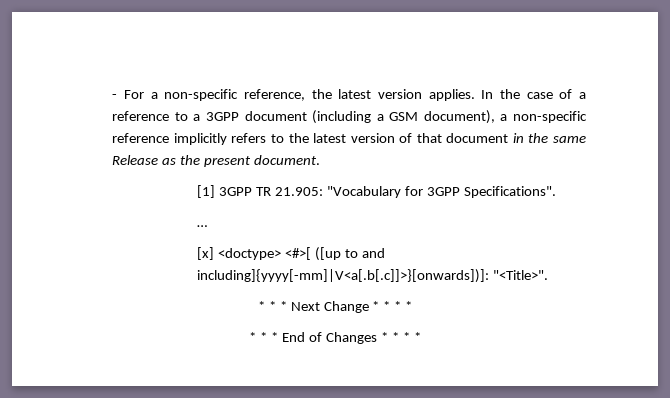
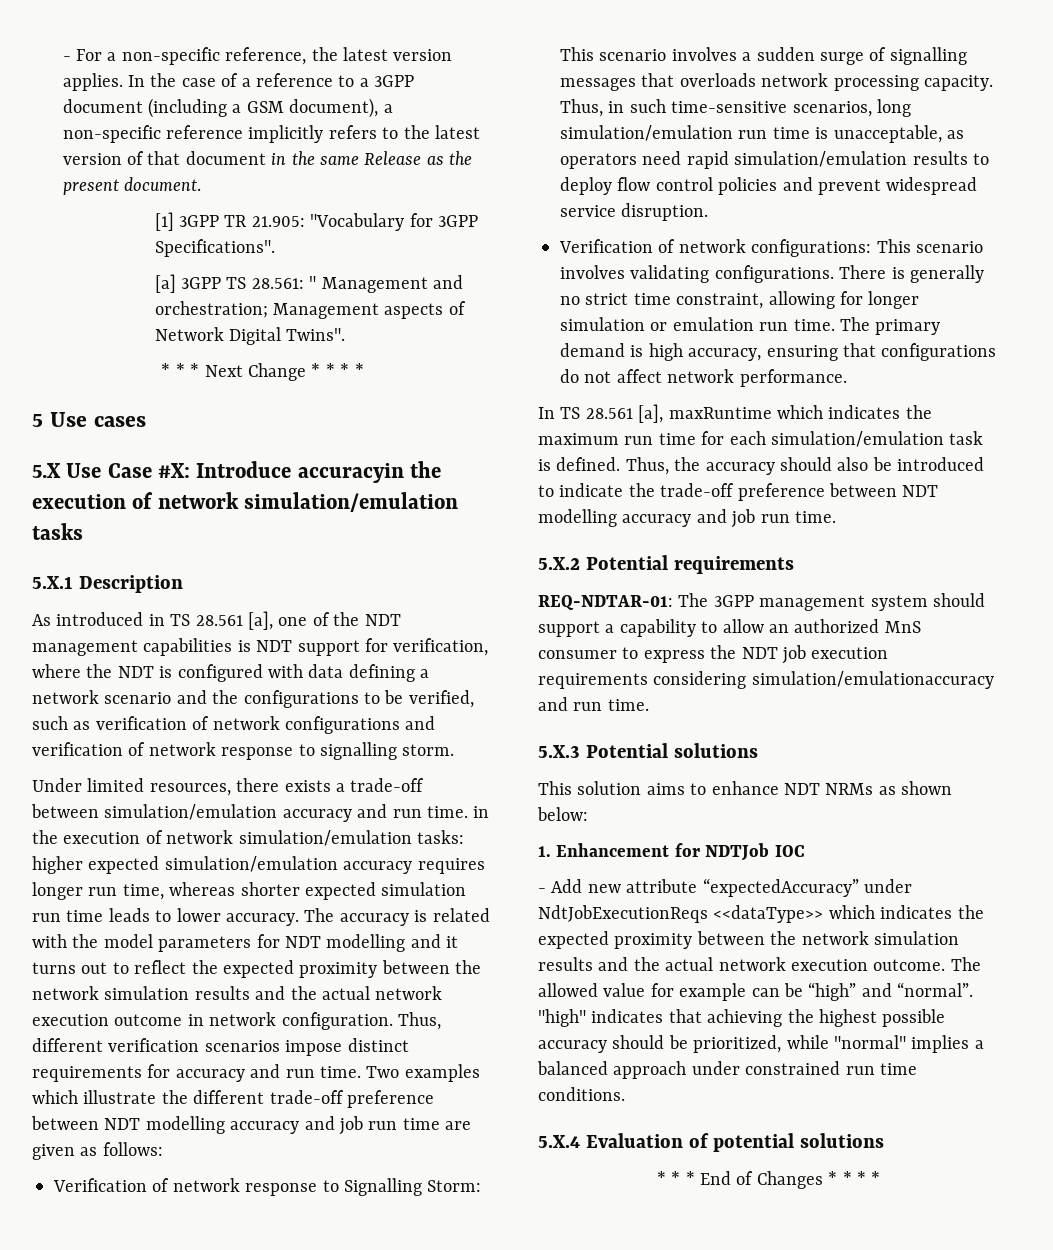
[197,225,208,227] [197,247,385,261] [197,269,549,283] … // [x] <doctype> <#>[ ([up to and including]{yyyy[-mm]|V<a[.b[.c]]>}[onwards])]: "<Title>". -> [154,274,464,293] [154,301,466,319] [154,327,346,345] [a] 3GPP TS 28.561: " Management and orchestration; Management aspects of Network Digital Twins".
(413, 306) none -> [32,412,146,427] [32,461,442,483] [32,492,459,512] [32,523,83,540] [32,575,183,593] [32,611,401,630] [32,638,489,656] [32,664,430,682] [32,690,474,708] [32,716,436,734] [32,742,455,760] [32,778,425,796] [31,804,490,822] [32,830,464,846] [32,856,485,874] [32,882,467,900] [32,908,490,926] [32,934,459,952] [32,960,482,978] [32,986,443,1000] [32,1012,441,1030] [32,1038,409,1056] [32,1064,480,1082] [32,1090,434,1108] [31,1116,472,1135] [32,1142,163,1160] [53,1178,482,1196] [560,47,967,65] [560,73,993,91] [560,99,911,117] [560,125,964,143] [560,151,989,169] [560,177,978,195] [560,203,709,221] [559,239,983,257] [560,265,984,283] [560,291,920,309] [560,317,941,335] [560,343,997,361] [560,369,847,387] [538,404,932,423] [538,431,984,447] [538,457,985,475] [538,483,939,501] [538,509,836,528] [538,555,794,574] [538,593,985,611] [538,619,921,637] [538,645,889,664] [538,671,994,689] [538,697,649,711] [538,743,758,758] [538,781,953,795] [537,807,588,821] [538,843,805,861] [538,878,912,897] [538,905,984,923] [538,931,959,949] [538,957,981,971] [538,982,974,1001] [538,1009,946,1027] [538,1035,984,1053] [537,1061,917,1079] [538,1087,625,1101] [538,1133,885,1152] // 5 Use cases // 5.X Use Case #X: Introduce accuracyin the execution of network simulation/emulation tasks // 5.X.1 Description // As introduced in TS 28.561 [a], one of the NDT management capabilities is NDT support for verification, where the NDT is configured with data defining a network scenario and the configurations to be verified, such as verification of network configurations and verification of network response to signalling storm. // Under limited resources, there exists a trade-off between simulation/emulation accuracy and run time. in the execution of network simulation/emulation tasks: higher expected simulation/emulation accuracy requires longer run time, whereas shorter expected simulation run time leads to lower accuracy. The accuracy is related with the model parameters for NDT modelling and it turns out to reflect the expected proximity between the network simulation results and the actual network execution outcome in network configuration. Thus, different verification scenarios impose distinct requirements for accuracy and run time. Two examples which illustrate the different trade-off preference between NDT modelling accuracy and job run time are given as follows: // Verification of network response to Signalling Storm: This scenario involves a sudden surge of signalling messages that overloads network processing capacity. Thus, in such time-sensitive scenarios, long simulation/emulation run time is unacceptable, as operators need rapid simulation/emulation results to deploy flow control policies and prevent widespread service disruption. // Verification of network configurations: This scenario involves validating configurations. There is generally no strict time constraint, allowing for longer simulation or emulation run time. The primary demand is high accuracy, ensuring that configurations do not affect network performance. // In TS 28.561 [a], maxRuntime which indicates the maximum run time for each simulation/emulation task is defined. Thus, the accuracy should also be introduced to indicate the trade-off preference between NDT modelling accuracy and job run time. // 5.X.2 Potential requirements // REQ-NDTAR-01: The 3GPP management system should support a capability to allow an authorized MnS consumer to express the NDT job execution requirements considering simulation/emulationaccuracy and run time. // 5.X.3 Potential solutions // This solution aims to enhance NDT NRMs as shown below: // 1. Enhancement for NDTJob IOC // - Add new attribute “expectedAccuracy” under NdtJobExecutionReqs <<dataType>> which indicates the expected proximity between the network simulation results and the actual network execution outcome. The allowed value for example can be “high” and “normal”. "high" indicates that achieving the highest possible accuracy should be prioritized, while "normal" implies a balanced approach under constrained run time conditions. // 5.X.4 Evaluation of potential solutions

